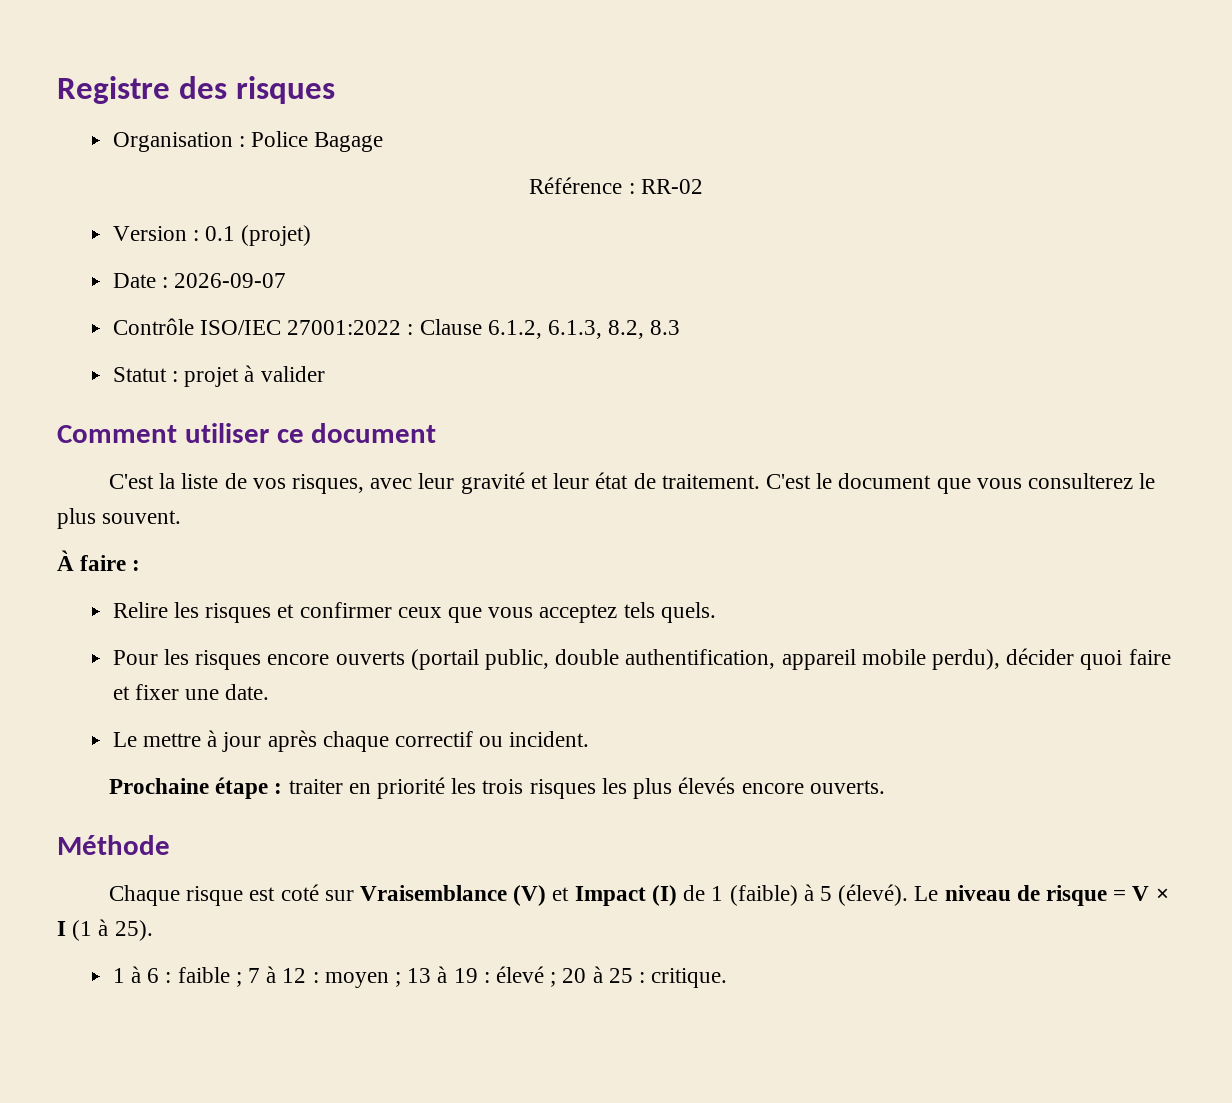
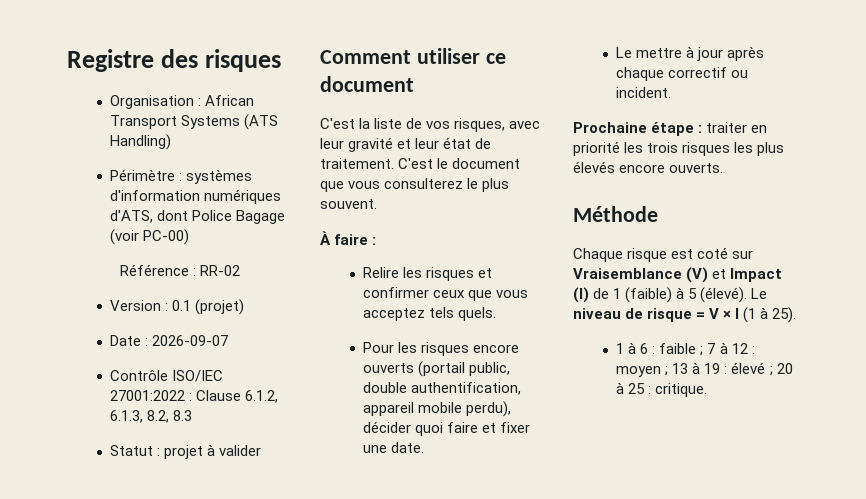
(245, 141) none -> [205,95,255,106] [110,114,279,130] [110,134,172,150] [110,169,253,184] [110,189,282,204] [110,210,189,223] African Transport Systems (ATS Handling) // Périmètre : systèmes d'information numériques d'ATS, dont
(384, 142) none -> [110,229,190,245] (voir PC-00)

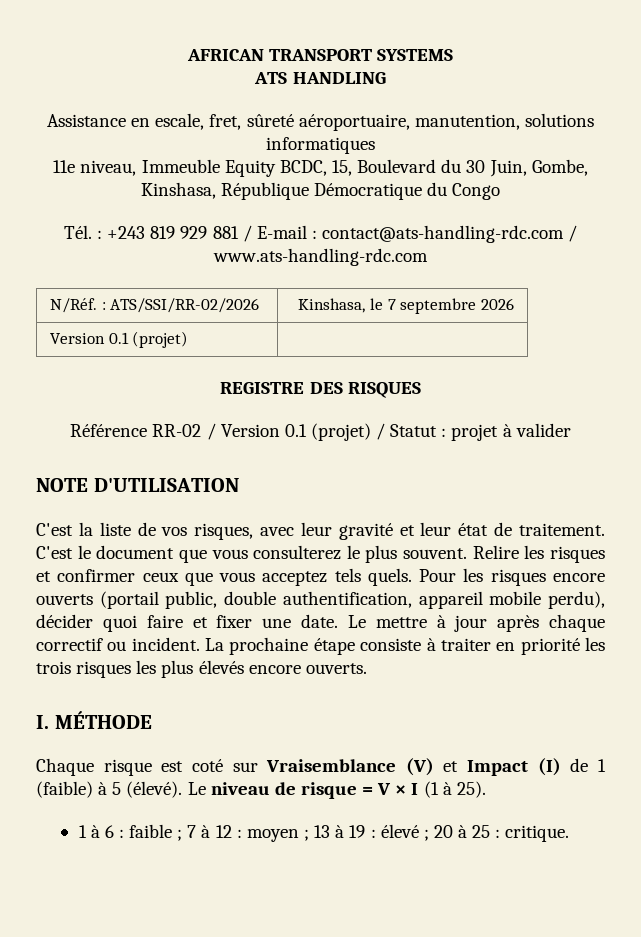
[67,49,281,72] [110,95,255,109] [110,114,279,130] [110,134,172,150] [110,169,253,184] [110,189,282,204] [110,210,286,224] [110,229,190,245] Registre des risques // Organisation : African Transport Systems (ATS Handling) // Périmètre : systèmes d'information numériques d'ATS, dont Police Bagage (voir PC-00) -> [186,49,454,61] [254,72,386,84] [47,113,594,131] [266,137,375,154] [53,159,588,177] [140,182,501,200] [63,225,578,243] [213,248,428,266] [50,298,260,313] [298,298,514,314] [50,331,189,348] [220,382,421,398] AFRICAN TRANSPORT SYSTEMS // ATS HANDLING // Assistance en escale, fret, sûreté aéroportuaire, manutention, solutions informatiques // 11e niveau, Immeuble Equity BCDC, 15, Boulevard du 30 Juin, Gombe, Kinshasa, République Démocratique du Congo // Tél. : +243 819 929 881 / E-mail : contact@ats-handling-rdc.com / www.ats-handling-rdc.com // N/Réf. : ATS/SSI/RR-02/2026 | Kinshasa, le 7 septembre 2026 // Version 0.1 (projet) | // REGISTRE DES RISQUES
[193,268,196,276] : -> (148, 430) none
[110,299,245,315] [110,335,229,346] [110,370,224,382] [110,390,279,403] [110,410,193,423] // Version : 0.1 (projet) // Date : 2026-09-07 // Contrôle ISO/IEC 27001:2022 : Clause 6.1.2, 6.1.3, 8.2, 8.3 // -> [206,423,386,441] / Version 0.1 (projet) /
[320,48,506,64] [320,76,414,92] Comment utiliser ce document -> [36,478,239,492] NOTE D'UTILISATION
[320,231,377,245] // À faire : // -> (468, 553) none
(497, 314) // -> (412, 577) none
(425, 447) // -> (338, 621) none
[573,122,703,136] // Prochaine étape : -> [205,637,436,655] La prochaine étape consiste à
[573,206,658,222] Méthode -> [36,711,152,729] I. MÉTHODE

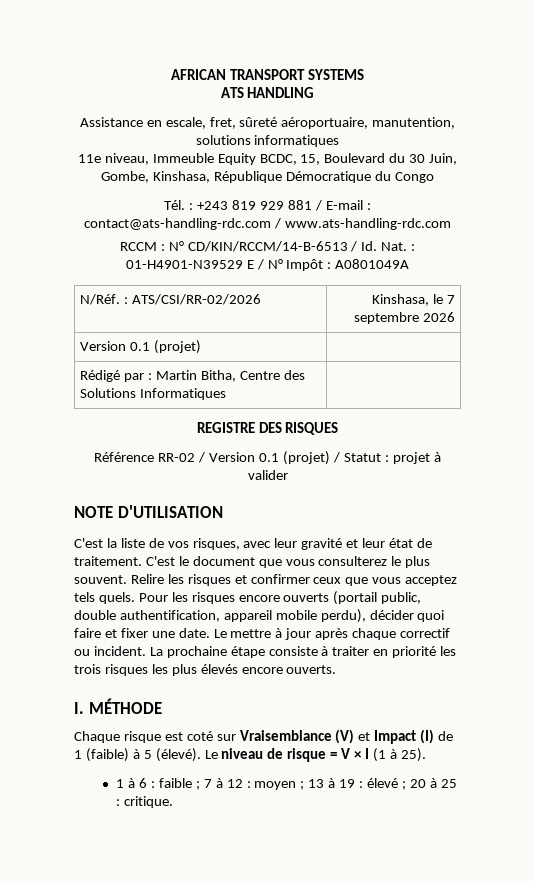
(428, 257) none -> [119,241,416,252] [125,259,410,271] // RCCM : N° CD/KIN/RCCM/14-B-6513 / Id. Nat. : 01-H4901-N39529 E / N° Impôt : A0801049A
[110,298,260,313] ATS/SSI/RR-02/2026 -> [132,294,262,305] ATS/CSI/RR-02/2026
(189, 339) none -> [80,370,305,382] [80,388,227,400] // Rédigé par : Martin Bitha, Centre des Solutions Informatiques |

